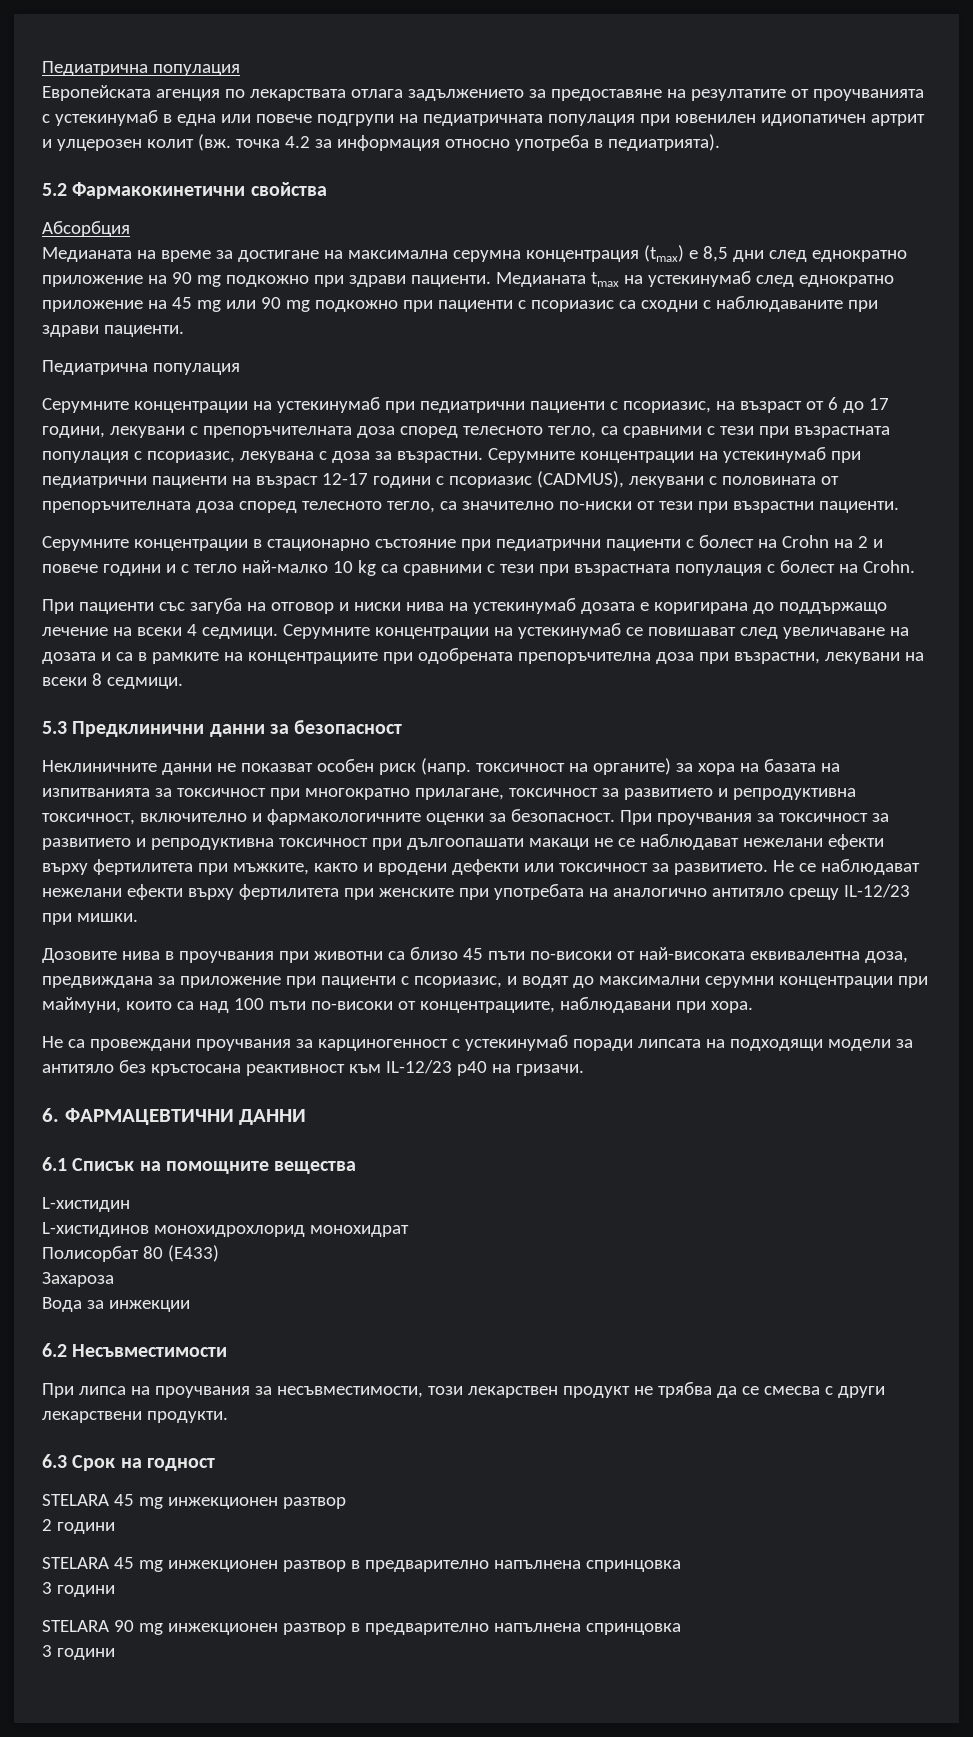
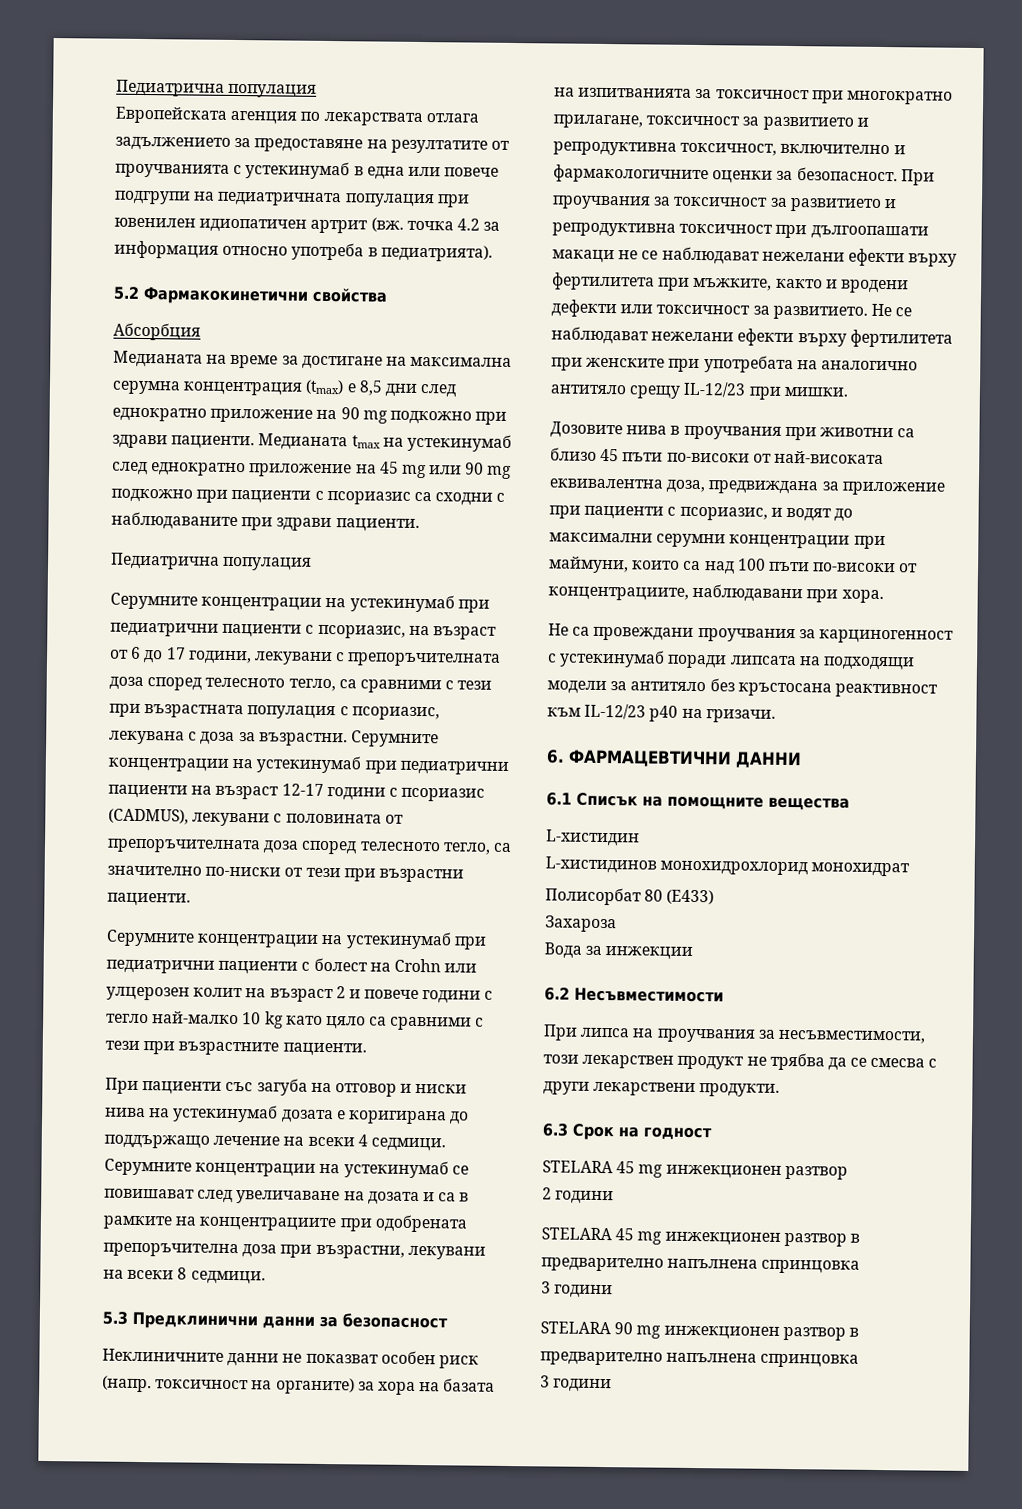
[42,139,194,151] и улцерозен колит -> (369, 226) none
[252,539,456,551] в стационарно състояние -> [321,931,452,950] на устекинумаб
[833,539,853,548] на -> [444,963,478,973] [106,986,334,1003] или улцерозен колит на възраст
[165,564,176,573] и -> (482, 997) none
[380,560,915,576] са сравними с тези при възрастната популация с болест на Crohn. -> [285,1015,485,1031] [105,1040,367,1057] като цяло са сравними с тези при възрастните пациенти.

